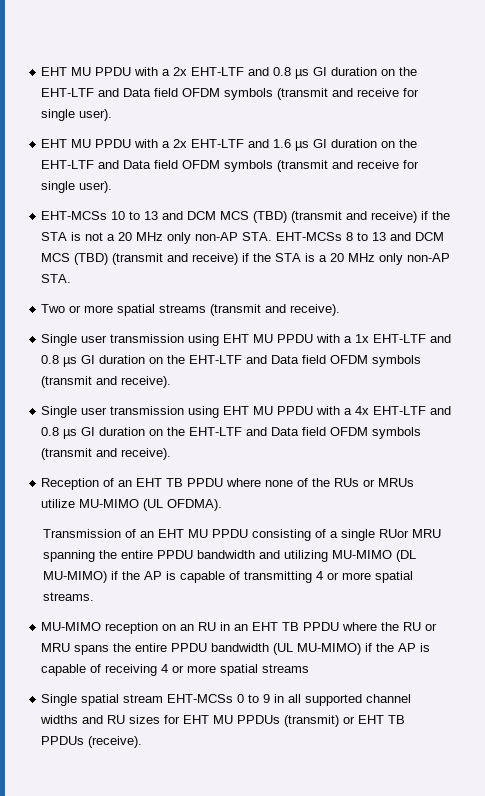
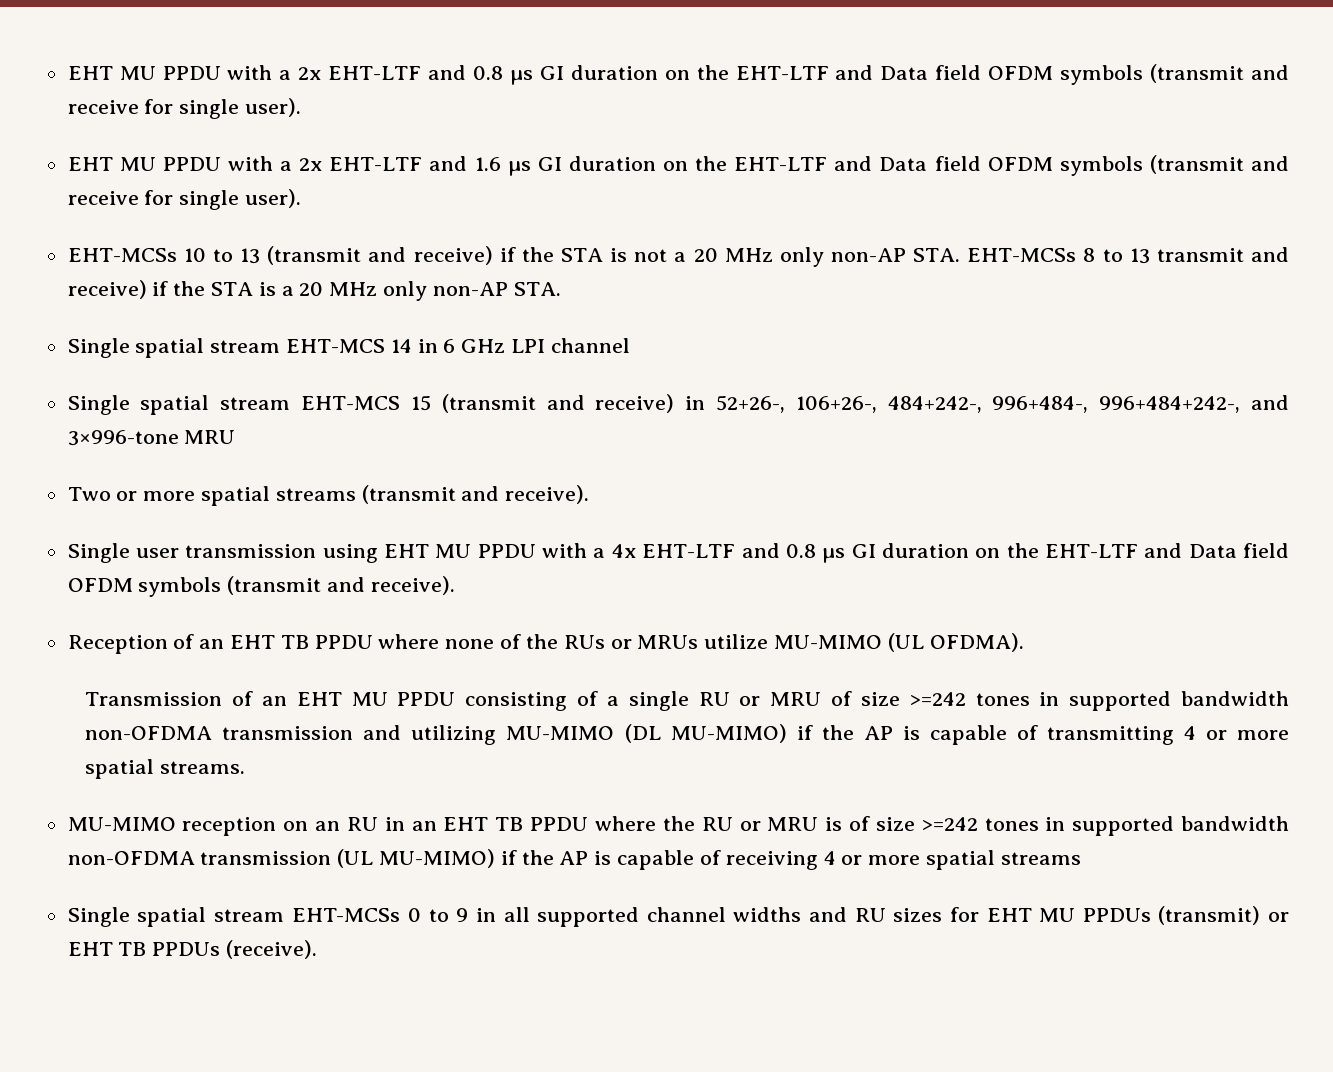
[162,211,288,223] and DCM MCS (TBD) -> (261, 256) none
[390,232,445,241] [41,253,164,265] and DCM MCS (TBD) (transmit -> [1156,248,1244,262] transmit
(72, 278) none -> [67,338,630,358] [67,394,1289,415] [67,430,236,446] // Single spatial stream EHT-MCS 14 in 6 GHz LPI channel // Single spatial stream EHT-MCS 15 (transmit and receive) in 52+26-, 106+26-, 484+242-, 996+484-, 996+484+242-, and 3×996-tone MRU
[41,334,452,346] [41,355,422,367] [41,376,172,388] // Single user transmission using EHT MU PPDU with a 1x EHT-LTF and 0.8 µs GI duration on the EHT-LTF and Data field OFDM symbols (transmit and receive). -> (590, 494) none
[378,529,441,538] [42,550,255,562] RUor MRU spanning the entire PPDU bandwidth -> [698,691,1289,711] [85,726,354,740] RU or MRU of size >=242 tones in supported bandwidth non-OFDMA transmission
[74,643,270,655] spans the entire PPDU bandwidth -> [825,816,1290,836] [67,851,332,865] is of size >=242 tones in supported bandwidth non-OFDMA transmission

